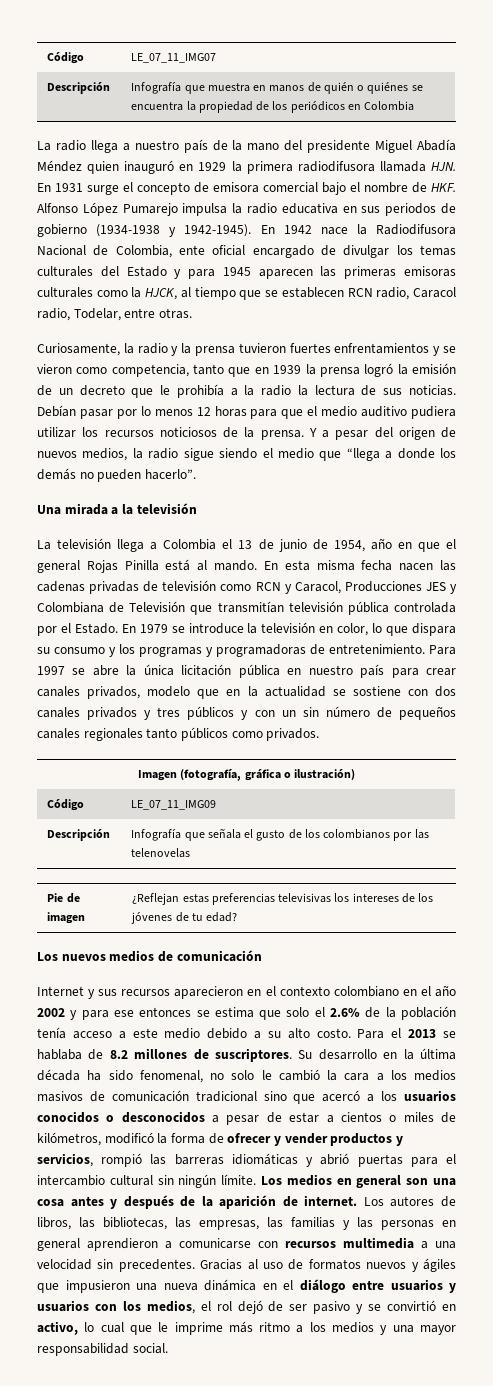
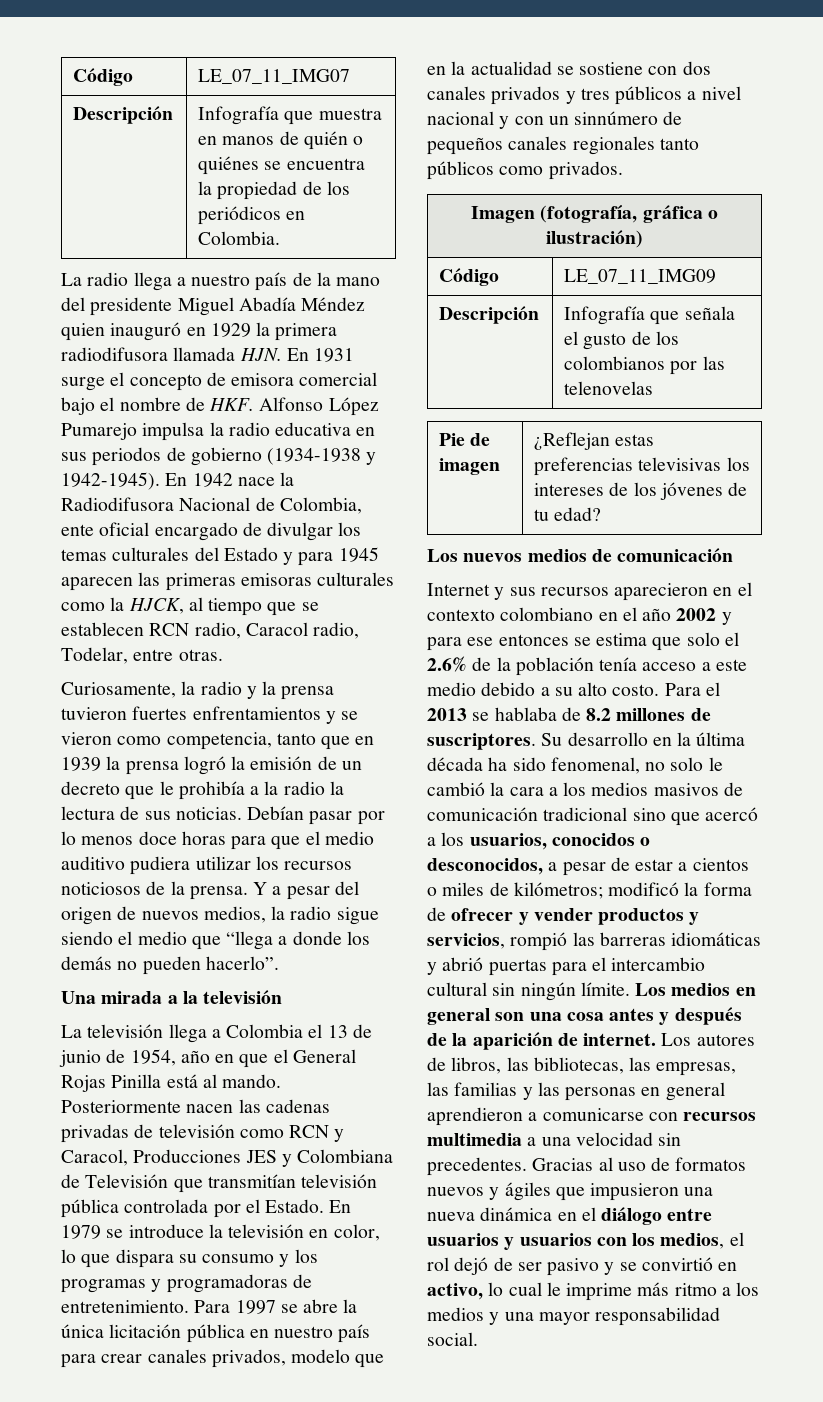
[364,101,415,111] Colombia -> [198,231,281,245] Colombia.
[196,407,211,416] 12 -> [138,831,177,845] doce
[37,560,80,573] general -> [292,1049,356,1063] General
[263,560,393,571] En esta misma fecha -> [61,1100,181,1113] Posteriormente
(235, 713) none -> [687,86,741,100] [427,111,494,125] a nivel nacional
[302,706,370,717] sin número -> [574,111,659,125] sinnúmero
[404,1090,457,1102] usuarios -> [469,833,547,850] usuarios,
[121,1111,205,1123] desconocidos -> [427,858,543,875] desconocidos,
[37,1132,101,1146] kilómetros, -> [513,882,603,899] kilómetros;
[129,1325,152,1335] que -> (542, 1289) none

